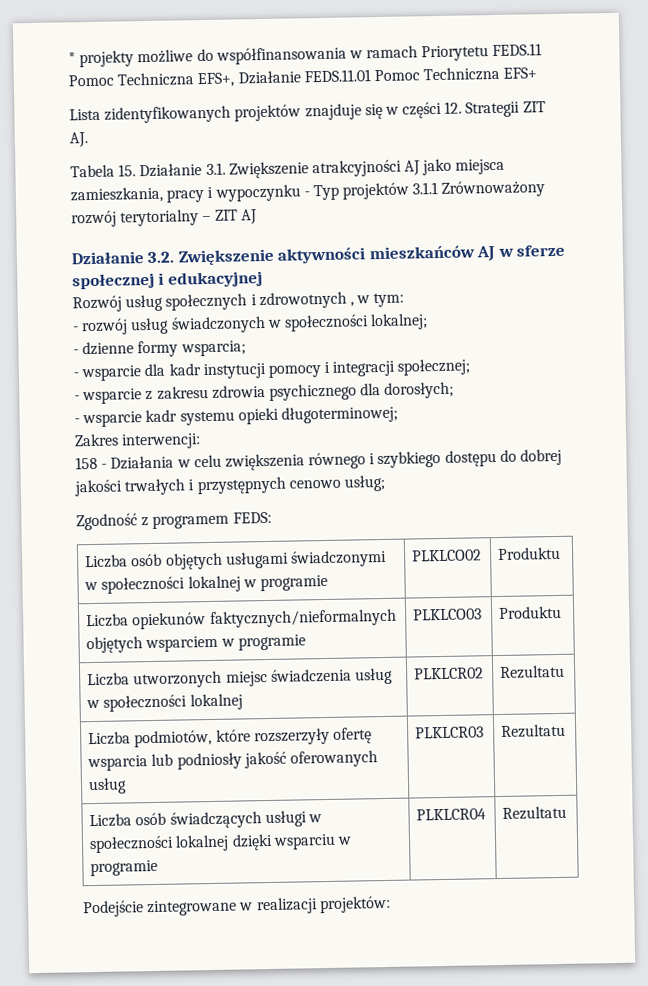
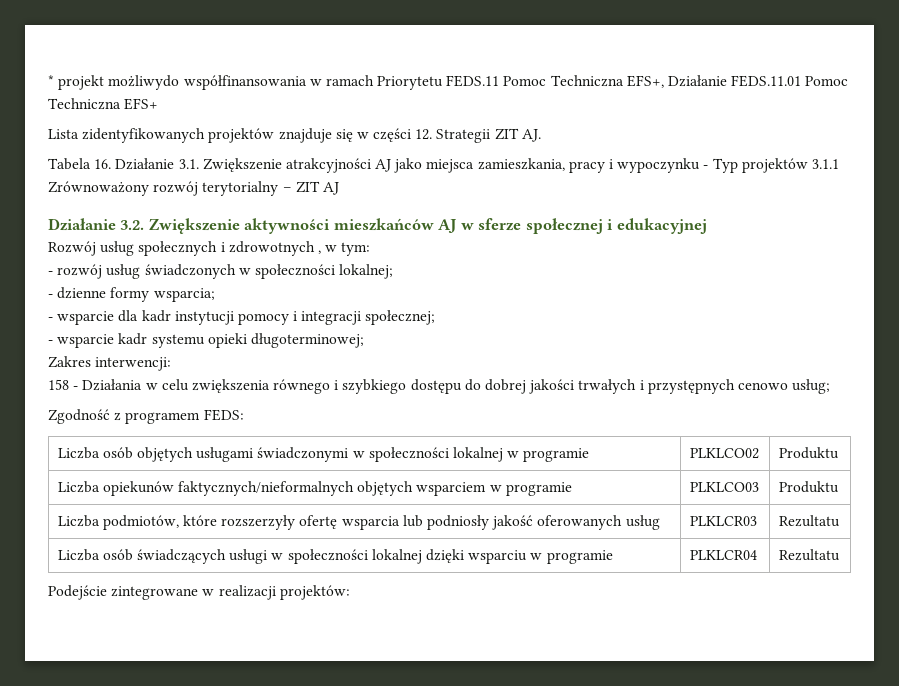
[79,48,214,68] projekty możliwe do -> [58,75,180,90] projekt możliwydo
[118,164,137,177] 15. -> [94,159,112,169] 16.
[74,381,455,405] // - wsparcie z zakresu zdrowia psychicznego dla dorosłych; -> (436, 317) none
[87,667,393,689] [86,693,243,712] [414,667,485,680] [500,664,566,679] // Liczba utworzonych miejsc świadczenia usług w społeczności lokalnej | PLKLCR02 | Rezultatu -> (839, 487) none

